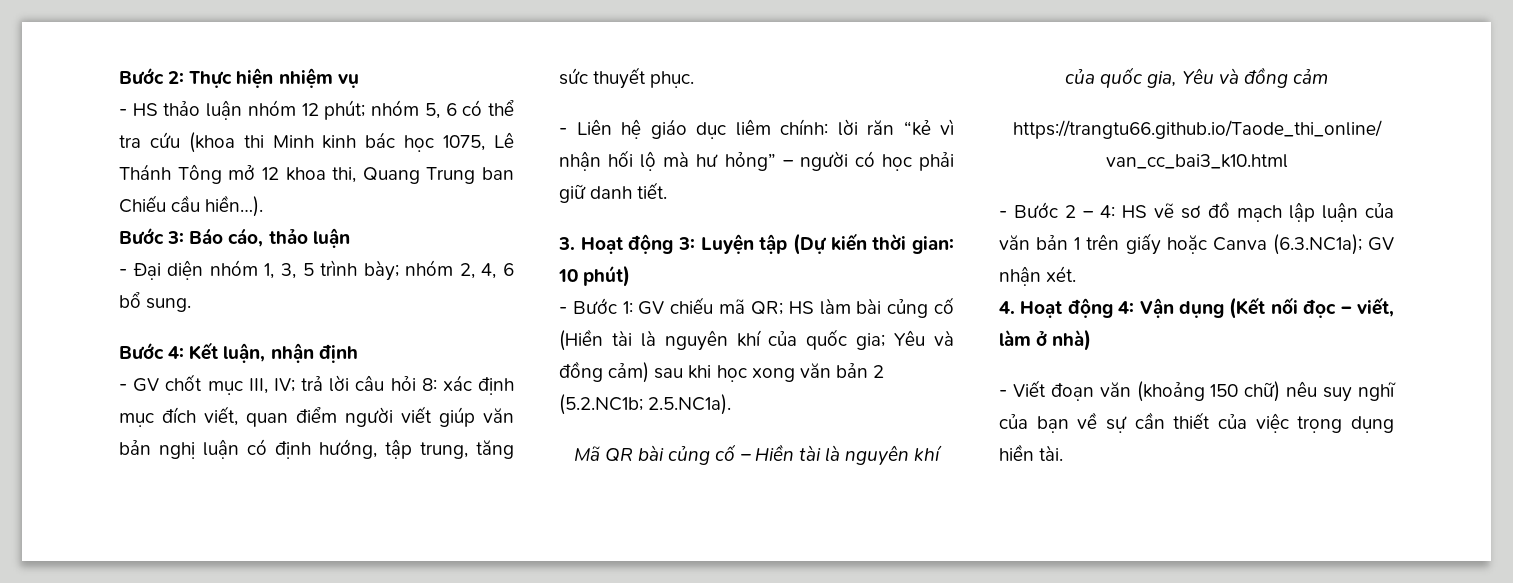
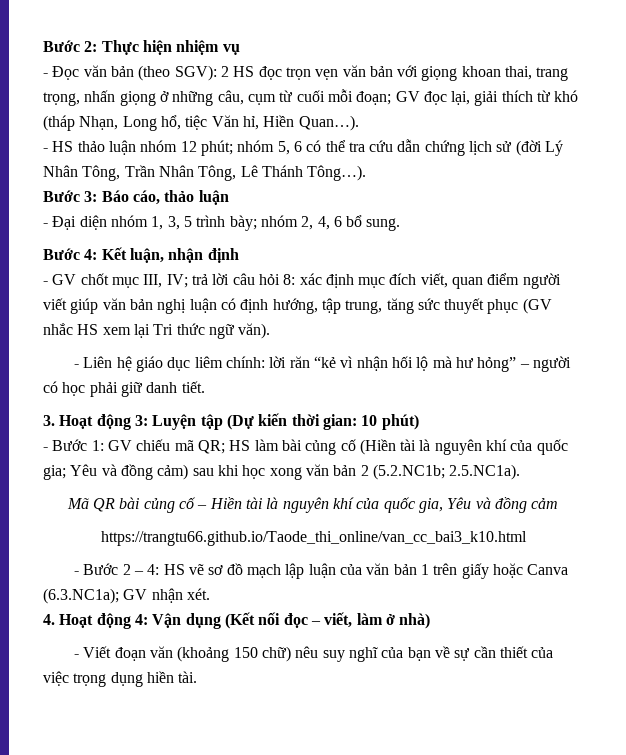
(359, 81) none -> [43,65,569,81] [43,89,579,106] [43,115,359,131] // - Đọc văn bản (theo SGV): 2 HS đọc trọn vẹn văn bản với giọng khoan thai, trang trọng, nhấn giọng ở những câu, cụm từ cuối mỗi đoạn; GV đọc lại, giải thích từ khó (tháp Nhạn, Long hổ, tiệc Văn hỉ, Hiền Quan…).
[188,132,514,153] [119,164,514,184] [119,195,264,217] (khoa thi Minh kinh bác học 1075, Lê Thánh Tông mở 12 khoa thi, Quang Trung ban Chiếu cầu hiền…). -> [397,139,564,156] [43,165,367,181] dẫn chứng lịch sử (đời Lý Nhân Tông, Trần Nhân Tông, Lê Thánh Tông…).
[650,71,695,88] phục. -> [487,298,552,314] [43,323,271,339] phục (GV nhắc HS xem lại Tri thức ngữ văn).

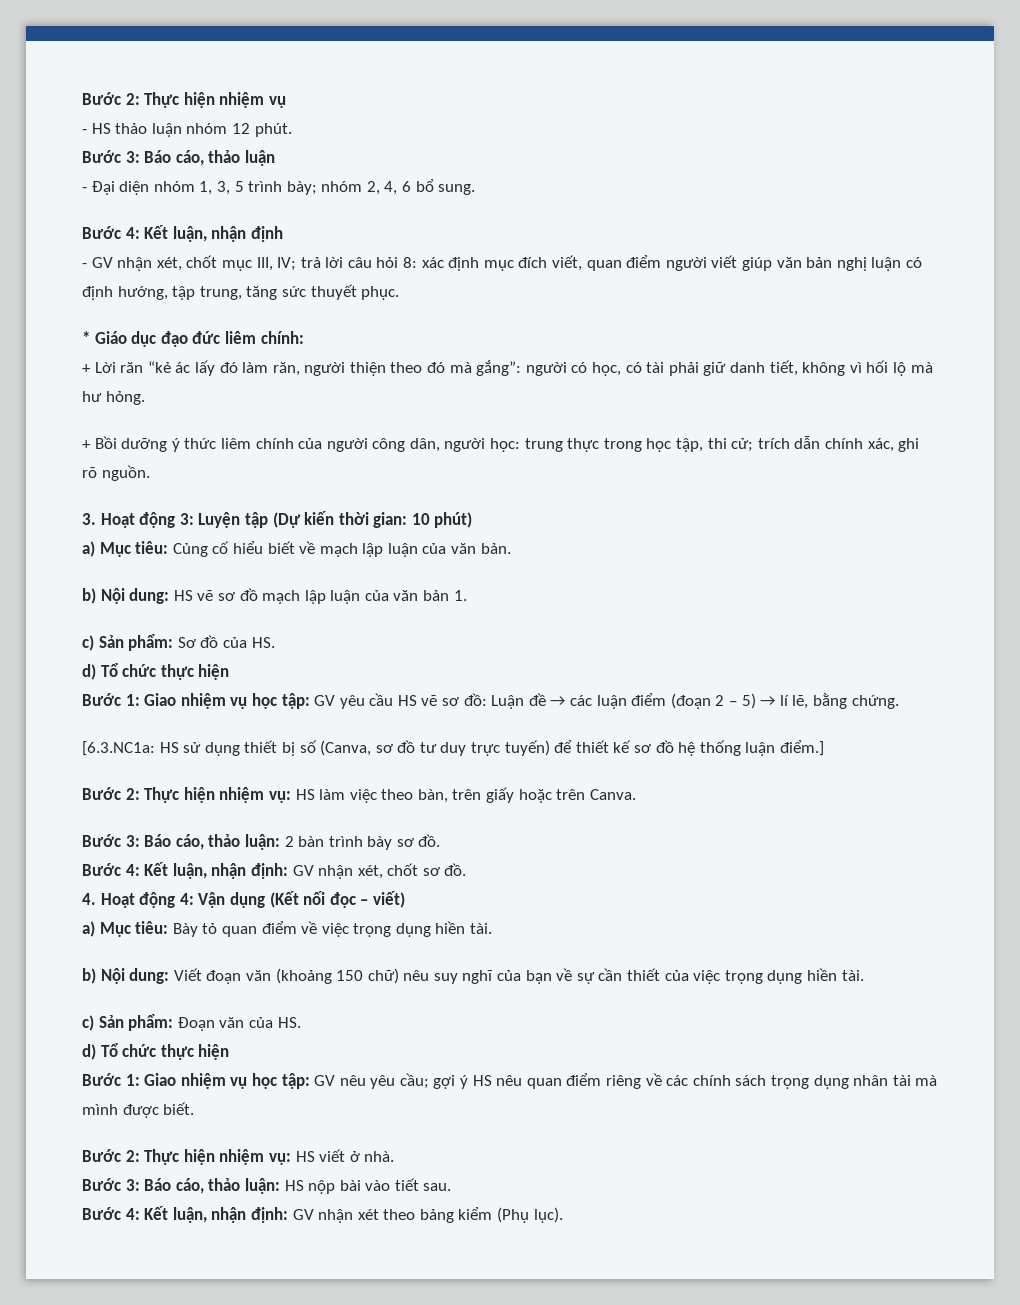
[43,65,569,81] [43,89,579,106] [43,115,359,131] // - Đọc văn bản (theo SGV): 2 HS đọc trọn vẹn văn bản với giọng khoan thai, trang trọng, nhấn giọng ở những câu, cụm từ cuối mỗi đoạn; GV đọc lại, giải thích từ khó (tháp Nhạn, Long hổ, tiệc Văn hỉ, Hiền Quan…). -> (286, 102) none
[200,139,564,156] [43,165,367,181] phút; nhóm 5, 6 có thể tra cứu dẫn chứng lịch sử (đời Lý Nhân Tông, Trần Nhân Tông, Lê Thánh Tông…). -> [254,123,292,137] phút.
(77, 279) none -> [117,257,182,271] nhận xét,
[487,298,552,314] [43,323,271,339] [74,356,571,372] [43,381,205,397] phục (GV nhắc HS xem lại Tri thức ngữ văn). // - Liên hệ giáo dục liêm chính: lời răn “kẻ vì nhận hối lộ mà hư hỏng” – người có học phải giữ danh tiết. -> [361,286,400,300] [82,331,304,347] [82,360,933,376] [82,391,145,405] [82,436,920,452] [82,465,150,481] phục. // * Giáo dục đạo đức liêm chính: // + Lời răn “kẻ ác lấy đó làm răn, người thiện theo đó mà gắng”: người có học, có tài phải giữ danh tiết, không vì hối lộ mà hư hỏng. // + Bồi dưỡng ý thức liêm chính của người công dân, người học: trung thực trong học tập, thi cử; trích dẫn chính xác, ghi rõ nguồn.
[43,439,568,455] [43,464,521,480] [66,497,559,513] [100,531,527,546] [74,563,160,575] - Bước 1: GV chiếu mã QR; HS làm bài củng cố (Hiền tài là nguyên khí của quốc gia; Yêu và đồng cảm) sau khi học xong văn bản 2 (5.2.NC1b; 2.5.NC1a). // Mã QR bài củng cố – Hiền tài là nguyên khí của quốc gia, Yêu và đồng cảm // https://trangtu66.github.io/Taode_thi_online/van_cc_bai3_k10.html // - Bước 2 – 4: -> [82,541,511,557] [82,588,170,604] a) Mục tiêu: Củng cố hiểu biết về mạch lập luận của văn bản. // b) Nội dung:
[420,563,569,579] [43,588,210,604] 1 trên giấy hoặc Canva (6.3.NC1a); GV nhận xét. -> [453,590,467,601] [82,634,275,651] [82,663,230,680] [82,693,899,709] [82,740,824,756] [82,787,636,803] [82,834,441,850] [82,862,467,879] 1. // c) Sản phẩm: Sơ đồ của HS. // d) Tổ chức thực hiện // Bước 1: Giao nhiệm vụ học tập: GV yêu cầu HS vẽ sơ đồ: Luận đề → các luận điểm (đoạn 2 – 5) → lí lẽ, bằng chứng. // [6.3.NC1a: HS sử dụng thiết bị số (Canva, sơ đồ tư duy trực tuyến) để thiết kế sơ đồ hệ thống luận điểm.] // Bước 2: Thực hiện nhiệm vụ: HS làm việc theo bàn, trên giấy hoặc trên Canva. // Bước 3: Báo cáo, thảo luận: 2 bàn trình bày sơ đồ. // Bước 4: Kết luận, nhận định: GV nhận xét, chốt sơ đồ.
[324,612,431,629] [74,654,80,658] viết, làm ở nhà) // - -> [372,891,405,908] [82,921,493,937] [82,968,170,984] viết) // a) Mục tiêu: Bày tỏ quan điểm về việc trọng dụng hiền tài. // b) Nội dung:
(198, 677) none -> [82,1014,301,1031] [82,1043,230,1060] [82,1073,938,1089] [82,1102,195,1118] [82,1149,395,1165] [82,1178,452,1194] [82,1206,563,1223] // c) Sản phẩm: Đoạn văn của HS. // d) Tổ chức thực hiện // Bước 1: Giao nhiệm vụ học tập: GV nêu yêu cầu; gợi ý HS nêu quan điểm riêng về các chính sách trọng dụng nhân tài mà mình được biết. // Bước 2: Thực hiện nhiệm vụ: HS viết ở nhà. // Bước 3: Báo cáo, thảo luận: HS nộp bài vào tiết sau. // Bước 4: Kết luận, nhận định: GV nhận xét theo bảng kiểm (Phụ lục).

